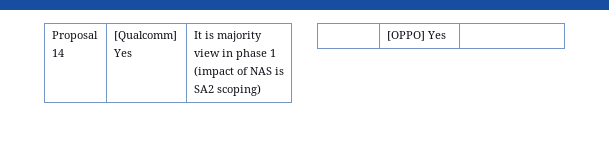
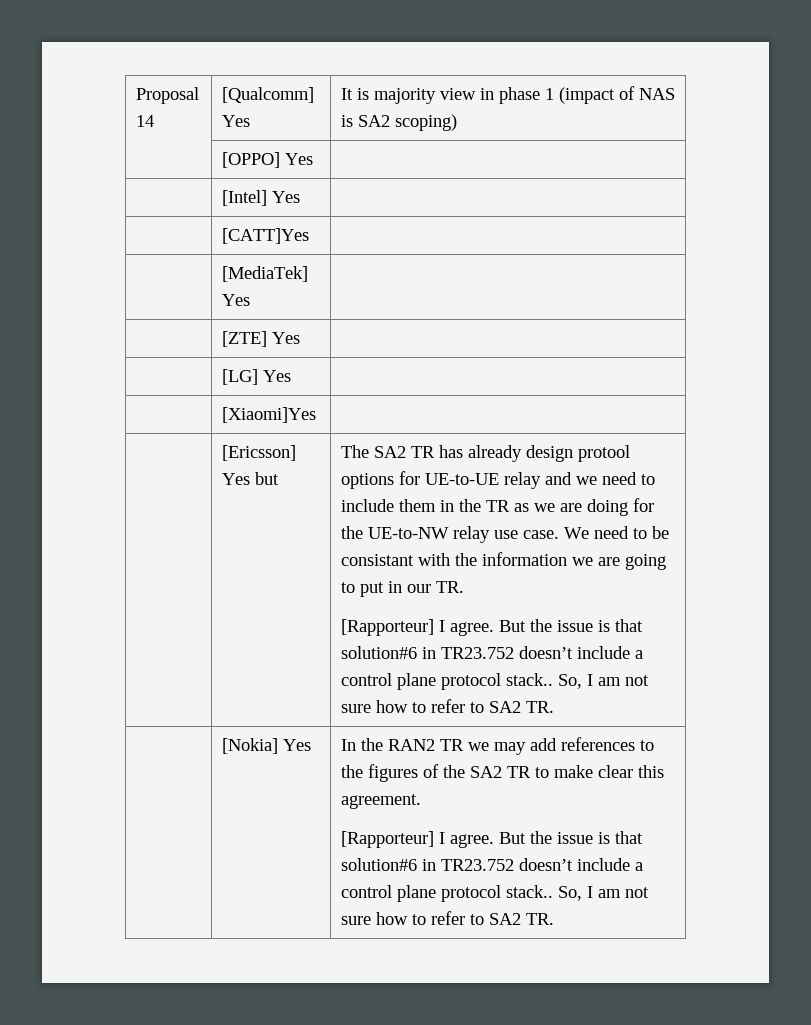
(446, 35) none -> [221,190,300,206] [221,228,309,244] [221,266,308,282] [221,294,250,306] [221,331,300,347] [221,369,291,385] [221,407,316,423] [221,445,296,461] [221,472,279,485] [340,445,630,462] [340,471,655,489] [340,498,654,516] [340,526,669,543] [340,552,666,570] [340,581,464,597] [340,619,643,636] [340,646,643,659] [340,673,649,690] [340,699,554,713] [221,738,311,754] [340,737,654,755] [340,764,664,782] [340,794,421,809] [340,831,643,848] [340,858,643,871] [340,885,649,902] [340,911,554,925] // | [Intel] Yes | // | [CATT]Yes | // | [MediaTek] Yes | // | [ZTE] Yes | // | [LG] Yes | // | [Xiaomi]Yes | // | [Ericsson] Yes but | The SA2 TR has already design protool options for UE-to-UE relay and we need to include them in the TR as we are doing for the UE-to-NW relay use case. We need to be consistant with the information we are going to put in our TR. // [Rapporteur] I agree. But the issue is that solution#6 in TR23.752 doesn’t include a control plane protocol stack.. So, I am not sure how to refer to SA2 TR. // | [Nokia] Yes | In the RAN2 TR we may add references to the figures of the SA2 TR to make clear this agreement. // [Rapporteur] I agree. But the issue is that solution#6 in TR23.752 doesn’t include a control plane protocol stack.. So, I am not sure how to refer to SA2 TR.

